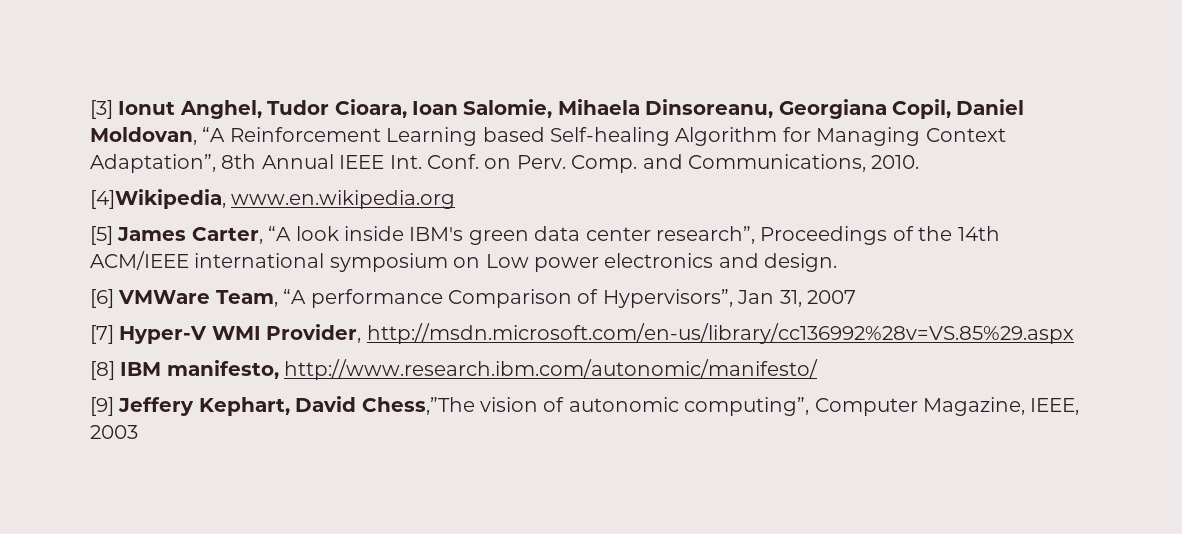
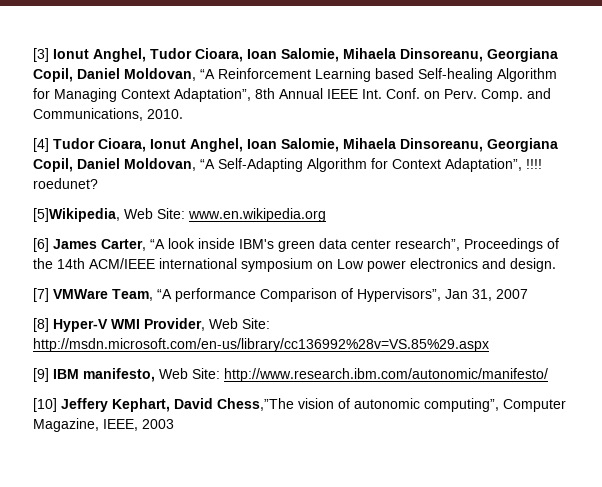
[90,189,226,209] [4]Wikipedia, -> [33,138,558,152] [33,158,542,172] [33,178,98,189] [33,208,185,222] [4] Tudor Cioara, Ionut Anghel, Ioan Salomie, Mihaela Dinsoreanu, Georgiana Copil, Daniel Moldovan, “A Self-Adapting Algorithm for Context Adaptation”, !!!! roedunet? // [5]Wikipedia, Web Site:
[90,226,113,245] [5] -> [33,238,49,252] [6]
[90,289,114,308] [6] -> [33,288,49,302] [7]
[90,325,114,344] [7] -> [33,318,49,332] [8]
(362, 333) none -> [209,318,270,329] Web Site:
[90,361,115,380] [8] -> [33,368,49,382] [9]
(279, 369) none -> [159,368,220,379] Web Site:
[90,397,114,416] [9] -> [33,398,57,412] [10]

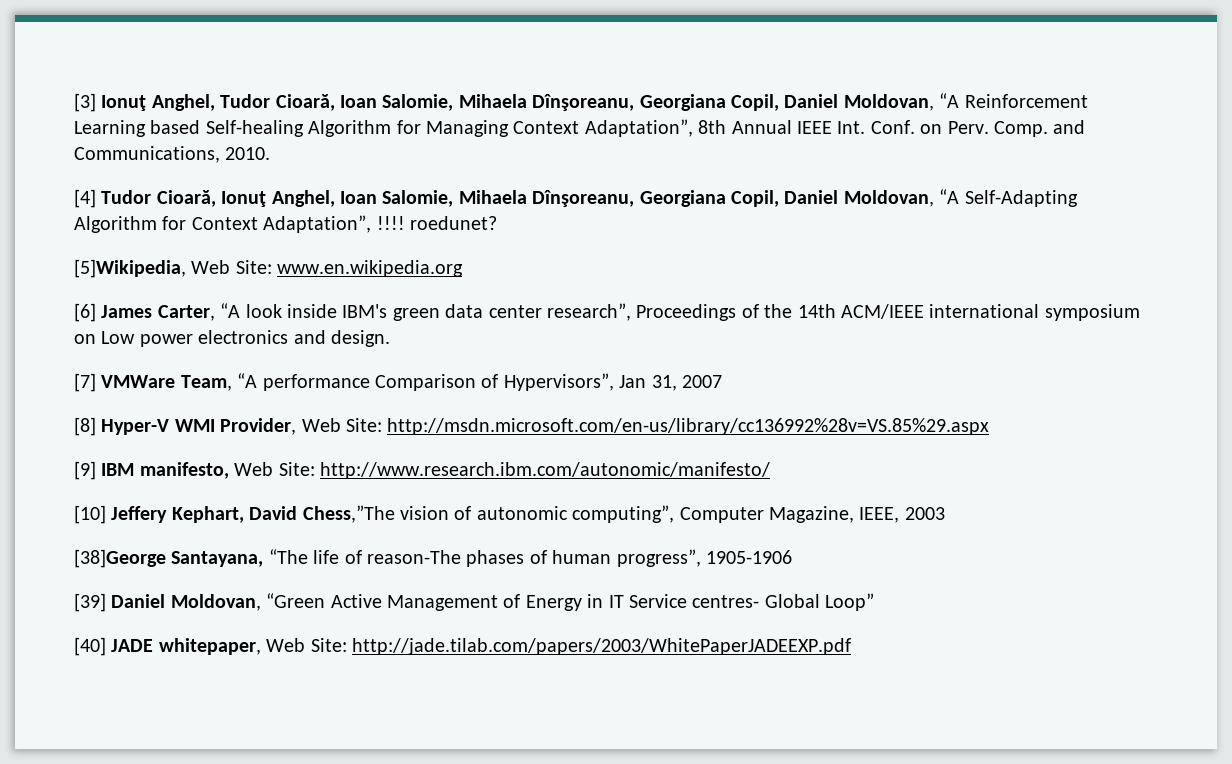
[53,49,89,59] Ionut -> [101,95,147,111] Ionuţ
[195,48,483,62] Cioara, Ioan Salomie, Mihaela Dinsoreanu, -> [275,94,635,111] Cioară, Ioan Salomie, Mihaela Dînşoreanu,
[98,138,186,152] Cioara, Ionut -> [156,190,267,207] Cioară, Ionuţ
[400,138,483,152] Dinsoreanu, -> [532,190,635,207] Dînşoreanu,
(174, 424) none -> [74,549,792,568] [74,593,875,612] [74,637,851,656] // [38]George Santayana, “The life of reason-The phases of human progress”, 1905-1906 // [39] Daniel Moldovan, “Green Active Management of Energy in IT Service centres- Global Loop” // [40] JADE whitepaper, Web Site: http://jade.tilab.com/papers/2003/WhitePaperJADEEXP.pdf

